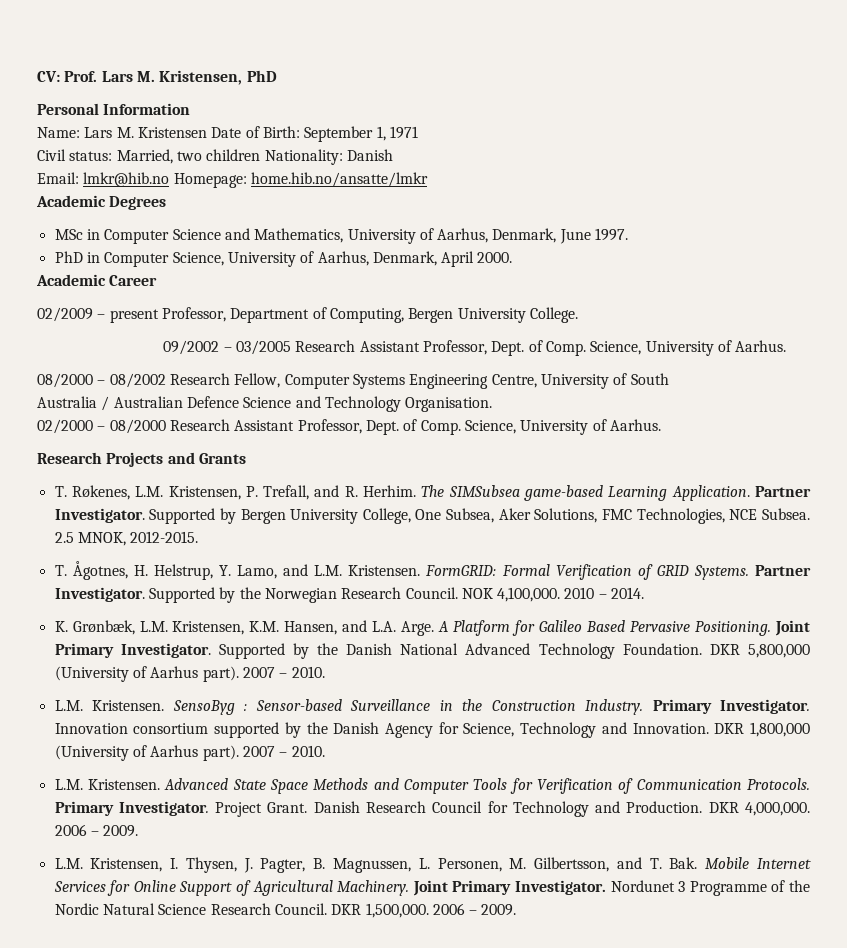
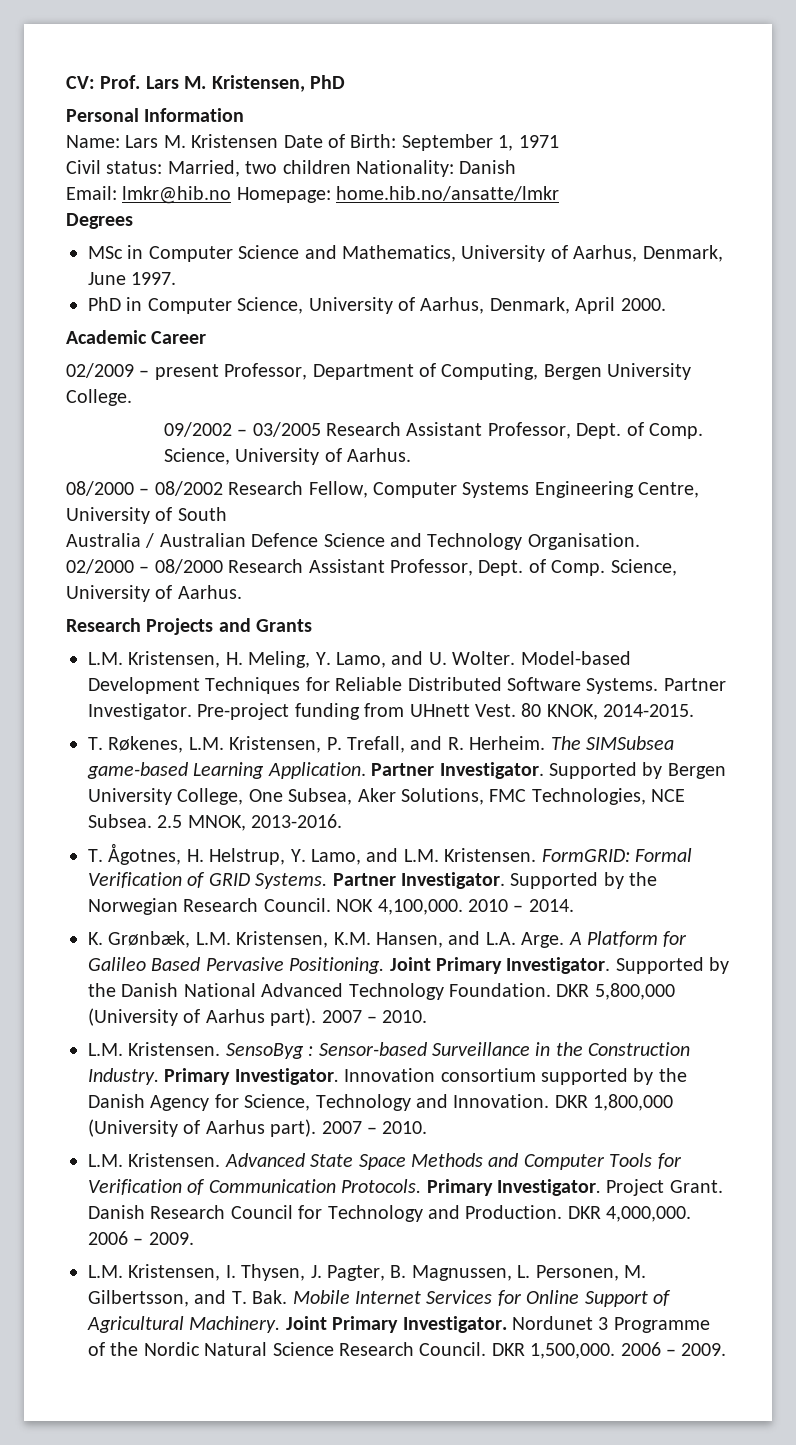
[36,195,106,207] Academic -> (560, 193) none
(246, 458) none -> [88,651,631,668] [88,677,726,694] [88,703,695,720] // L.M. Kristensen, H. Meling, Y. Lamo, and U. Wolter. Model-based Development Techniques for Reliable Distributed Software Systems. Partner Investigator. Pre-project funding from UHnett Vest. 80 KNOK, 2014-2015.
[363,485,417,497] Herhim. -> [469,736,546,750] Herheim.
[130,531,199,543] 2012-2015. -> [251,814,343,828] 2013-2016.

